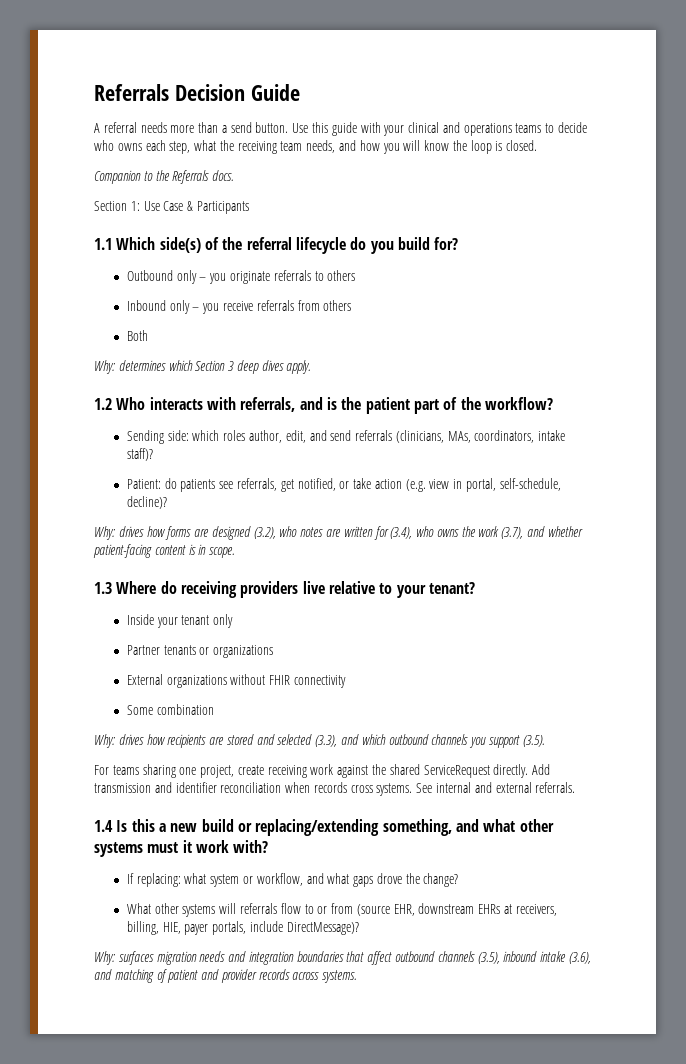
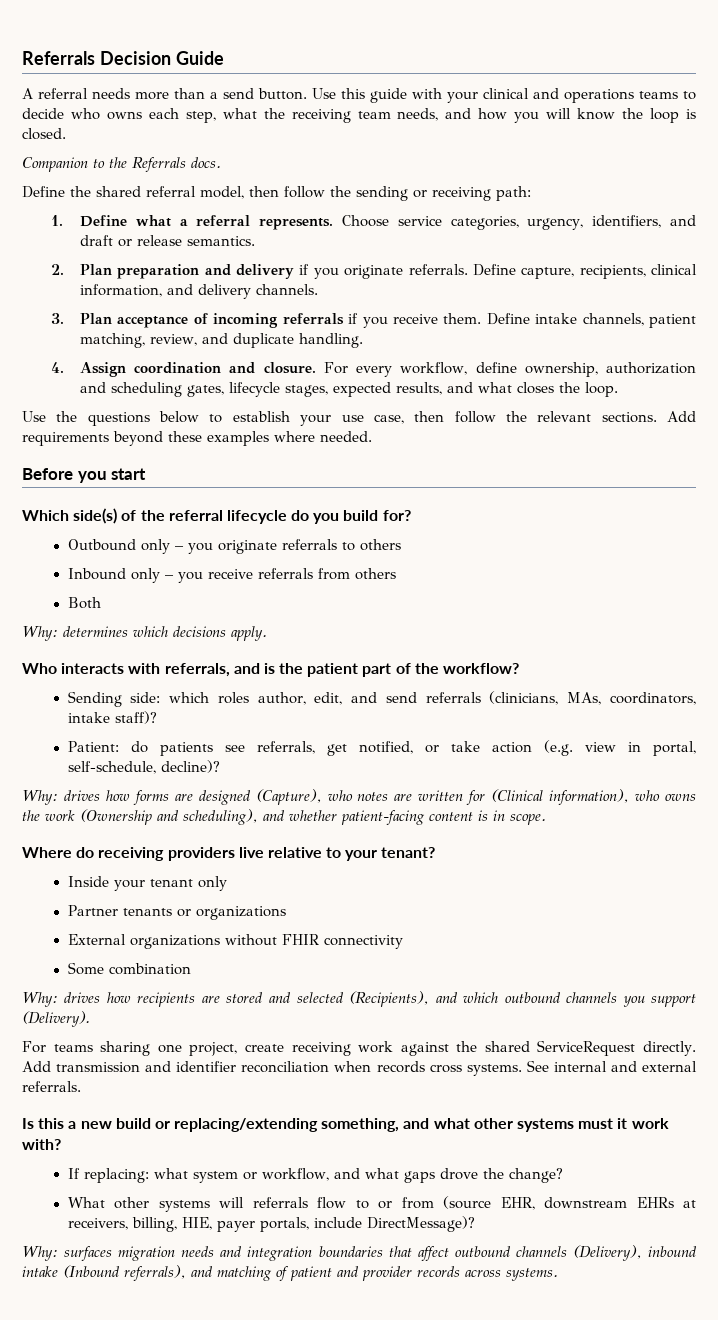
[94,201,249,214] [94,238,112,250] Section 1: Use Case & Participants // 1.1 -> [22,186,531,201] [51,215,696,230] [80,235,256,247] [51,264,697,279] [80,284,319,299] [51,313,696,328] [80,333,364,348] [51,362,696,377] [80,382,619,397] [22,411,696,426] [22,431,372,446] [22,468,147,483] Define the shared referral model, then follow the sending or receiving path: // 1. Define what a referral represents. Choose service categories, urgency, identifiers, and draft or release semantics. // 2. Plan preparation and delivery if you originate referrals. Define capture, recipients, clinical information, and delivery channels. // 3. Plan acceptance of incoming referrals if you receive them. Define intake channels, patient matching, review, and duplicate handling. // 4. Assign coordination and closure. For every workflow, define ownership, authorization and scheduling gates, lifecycle stages, expected results, and what closes the loop. // Use the questions below to establish your use case, then follow the relevant sections. Add requirements beyond these examples where needed. // Before you start //
[195,360,284,374] Section 3 deep dives -> [172,626,226,637] decisions
[94,398,112,410] 1.2 -> (267, 633) none
[253,527,276,539] (3.2), -> [255,789,322,805] (Capture),
[390,527,413,539] (3.4), -> [491,789,630,805] (Clinical information),
[501,527,524,539] (3.7), -> [80,809,258,825] (Ownership and scheduling),
[94,582,112,594] 1.3 -> (546, 819) none
[315,735,338,747] (3.3), -> [348,991,429,1007] (Recipients),
[522,735,545,747] (3.5). -> [22,1011,90,1027] (Delivery).
[94,820,113,832] 1.4 -> (81, 1086) none
[477,952,500,964] (3.5), -> [572,1245,642,1261] (Delivery),
[568,952,591,964] (3.6), -> [63,1265,186,1281] (Inbound referrals),

